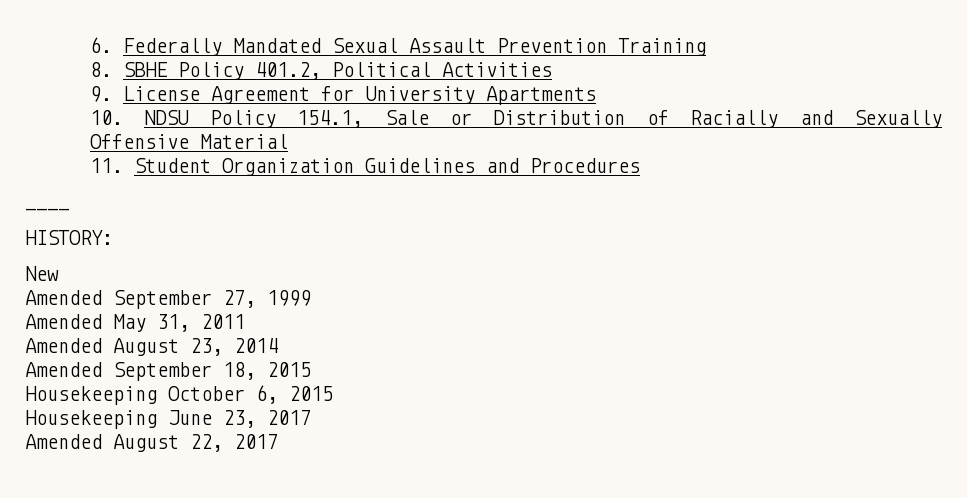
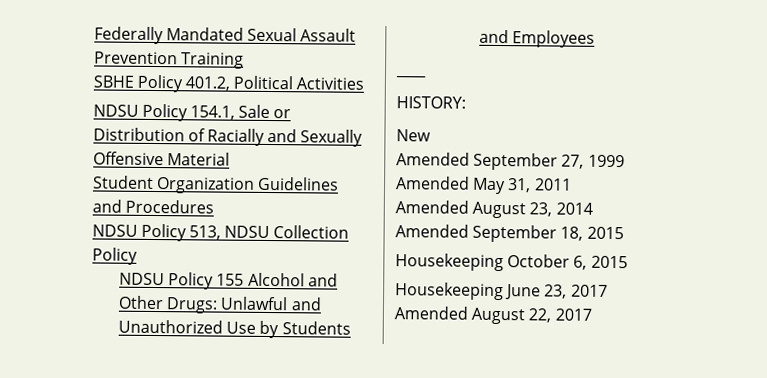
[90,37,113,53] 6. -> (93, 35) none
[90,62,113,77] 8. -> (244, 60) none
[90,86,597,105] [90,110,124,125] 9. License Agreement for University Apartments // 10. -> (365, 83) none
[90,158,124,173] 11. -> (230, 159) none
(641, 165) none -> [91,223,350,242] [91,247,138,265] [118,272,338,290] [117,295,322,314] [117,319,351,339] [478,29,596,48] // NDSU Policy 513, NDSU Collection Policy // NDSU Policy 155 Alcohol and Other Drugs: Unlawful and Unauthorized Use by Students and Employees

